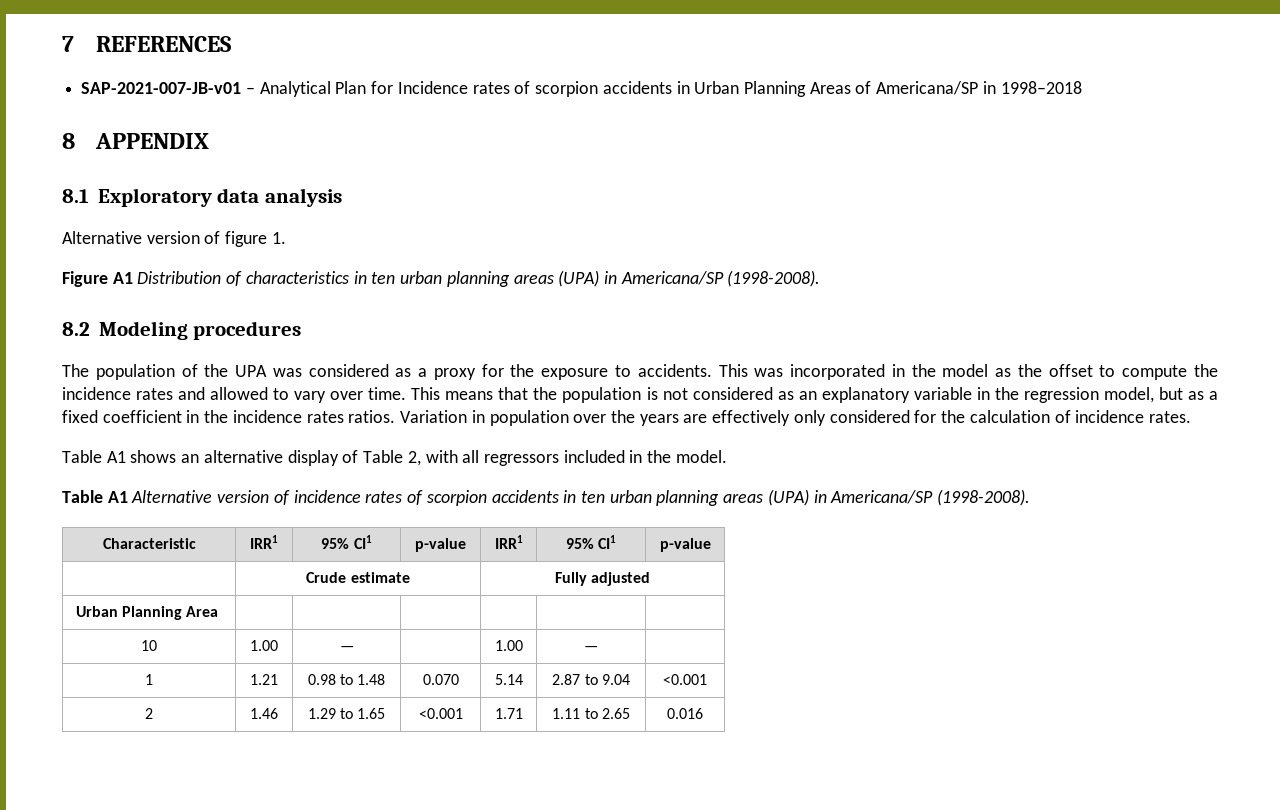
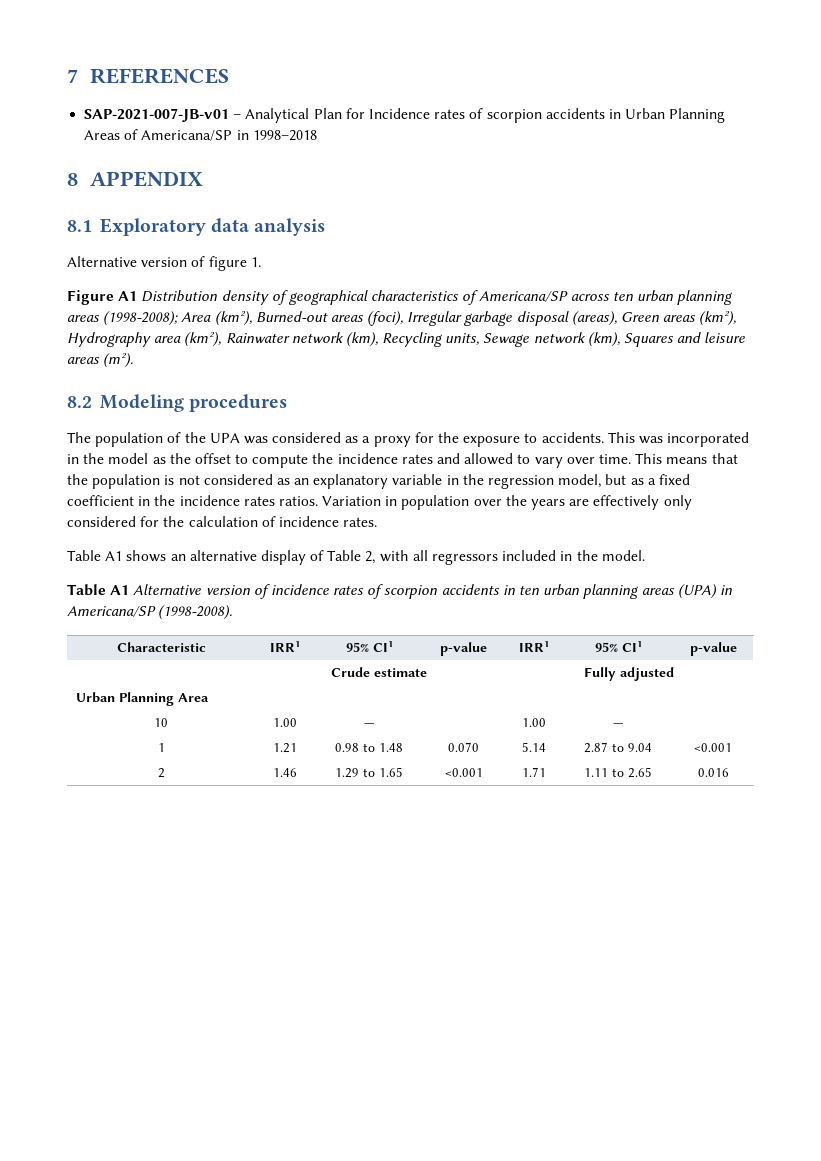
[226,270,821,287] of characteristics in ten urban planning areas (UPA) in Americana/SP (1998-2008). -> [221,290,733,305] [67,311,737,326] [67,332,746,347] [67,353,134,368] density of geographical characteristics of Americana/SP across ten urban planning areas (1998-2008); Area (km²), Burned-out areas (foci), Irregular garbage disposal (areas), Green areas (km²), Hydrography area (km²), Rainwater network (km), Recycling units, Sewage network (km), Squares and leisure areas (m²).

